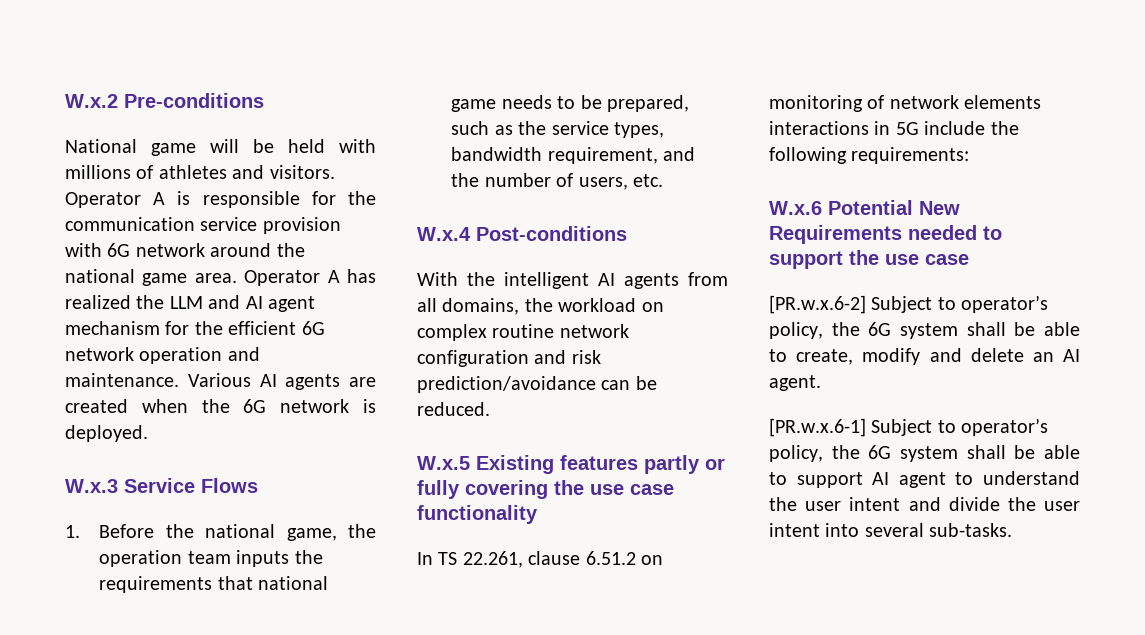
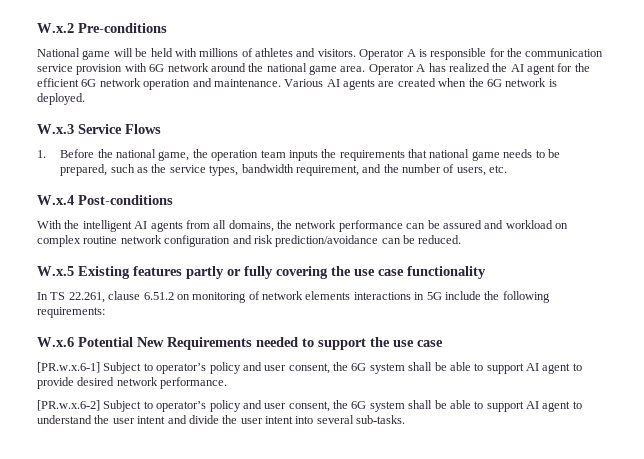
[169,295,315,312] [65,321,160,335] LLM and AI agent mechanism -> [510,64,555,75] AI agent
(553, 305) none -> [295,220,504,232] network performance can be assured and
[769,295,1049,314] [769,322,1080,339] [769,348,1080,365] [769,375,821,391] [769,418,1049,437] [769,445,823,462] [PR.w.x.6-2] Subject to operator’s policy, the 6G system shall be able to create, modify and delete an AI agent. // [PR.w.x.6-1] Subject to operator’s policy, -> [37,362,582,374] [37,377,228,389] [37,400,330,412] [PR.w.x.6-1] Subject to operator’s policy and user consent, the 6G system shall be able to support AI agent to provide desired network performance. // [PR.w.x.6-2] Subject to operator’s policy and user consent,

